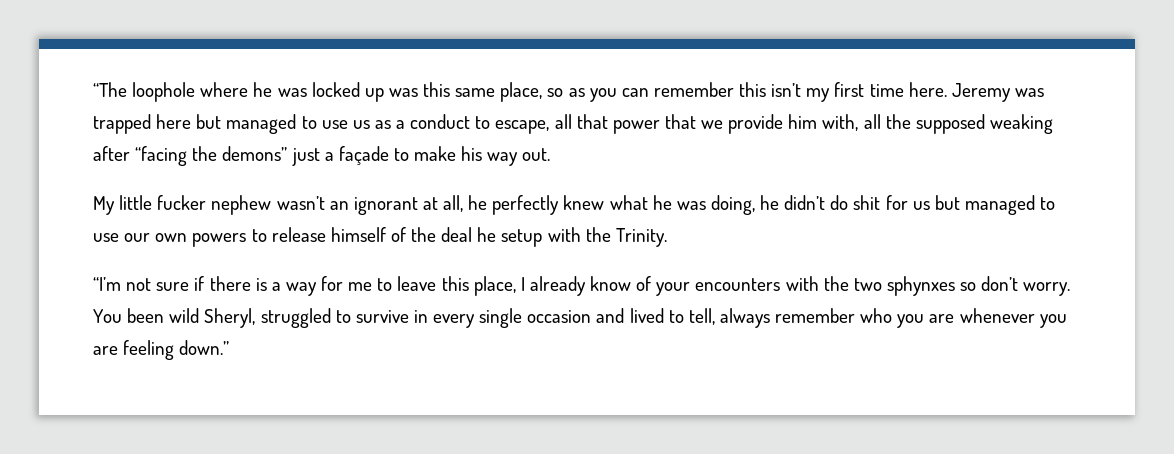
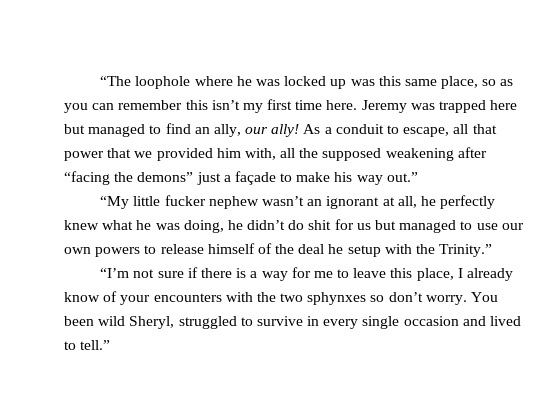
[321,114,471,129] use us as a conduct -> [165,123,384,137] find an ally, our ally! As a conduit
[728,114,784,134] provide -> [156,148,213,161] provided
[989,114,1053,134] weaking -> [385,148,454,161] weakening
[522,148,551,161] [93,196,115,215] out. // My -> [386,172,418,182] [100,196,130,209] out.” // “My
[615,228,667,247] Trinity. -> [439,244,493,257] Trinity.”
[688,308,1067,328] [93,340,230,360] tell, always remember who you are whenever you are feeling down.” -> [80,340,111,350] tell.”

